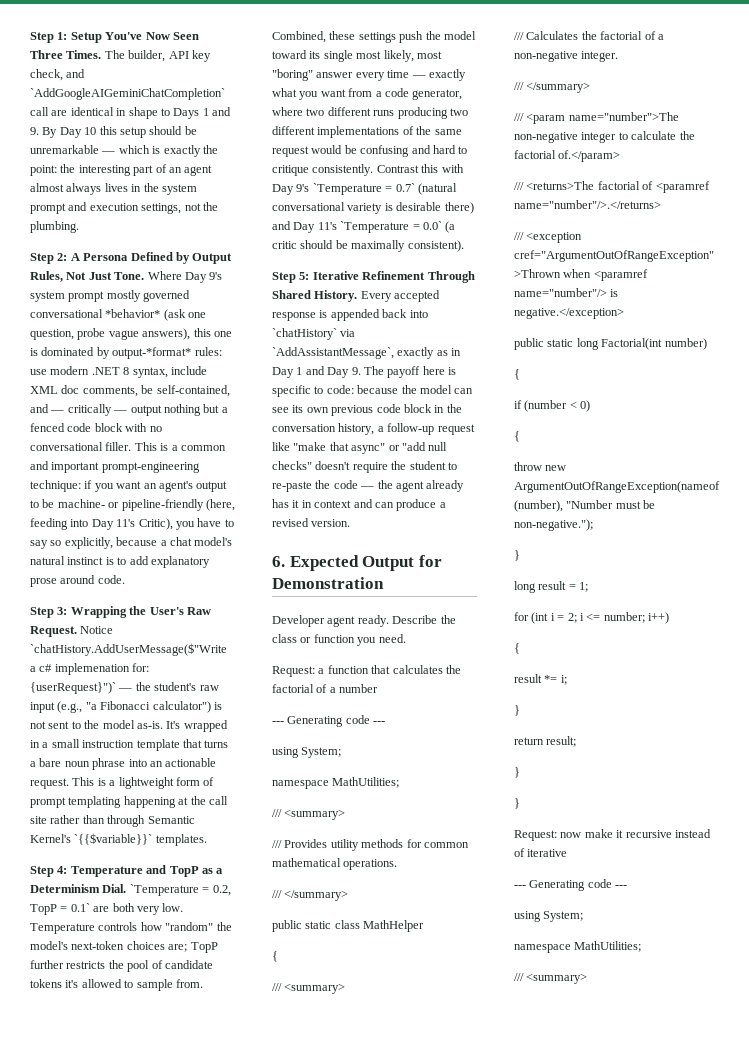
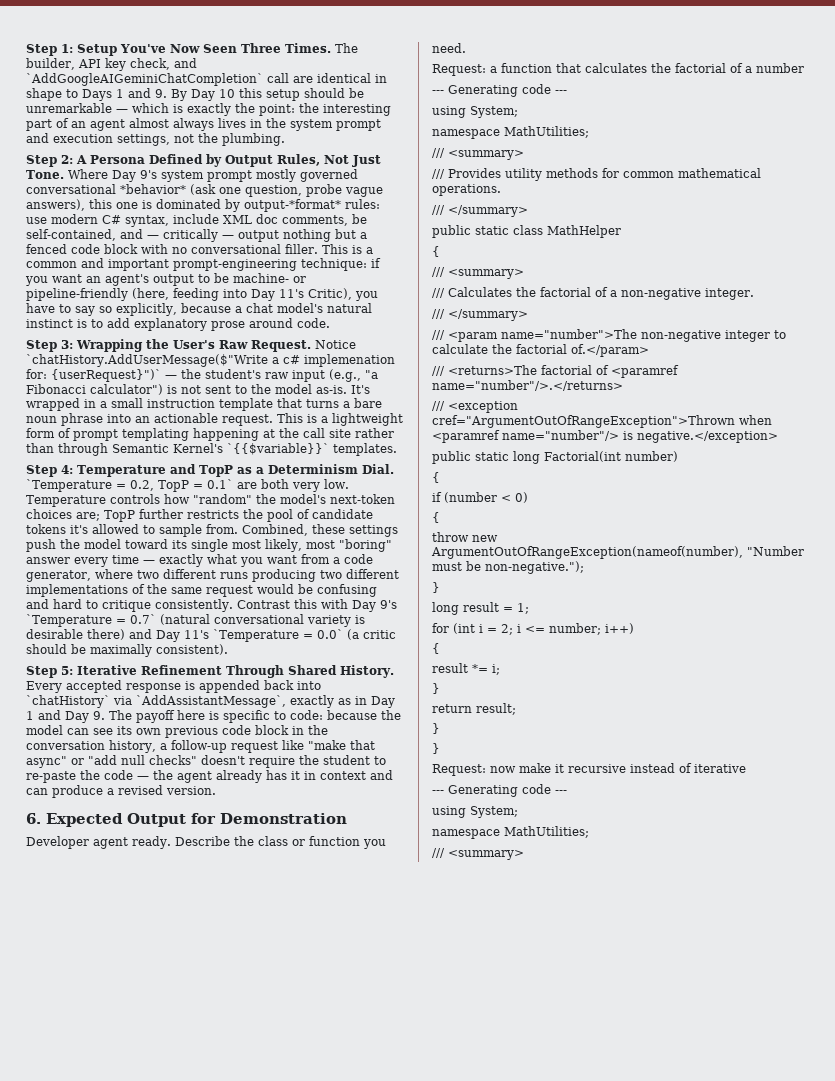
[91,367,130,375] .NET 8 -> [102,215,121,224] C#

